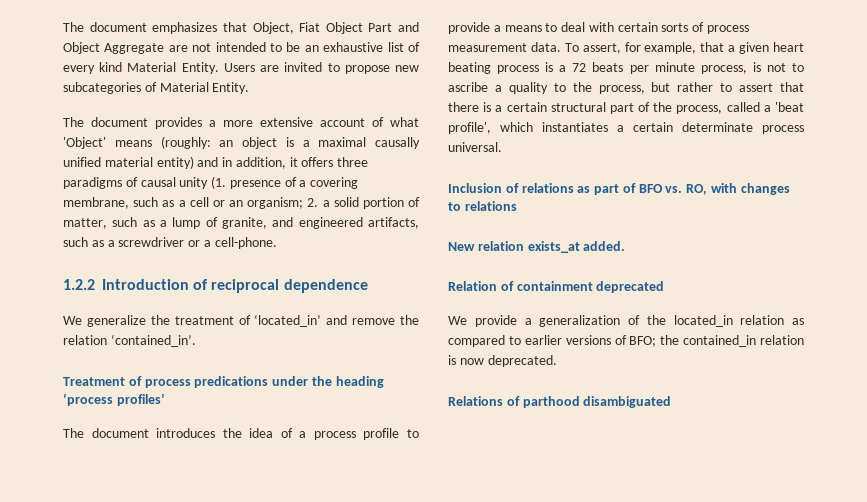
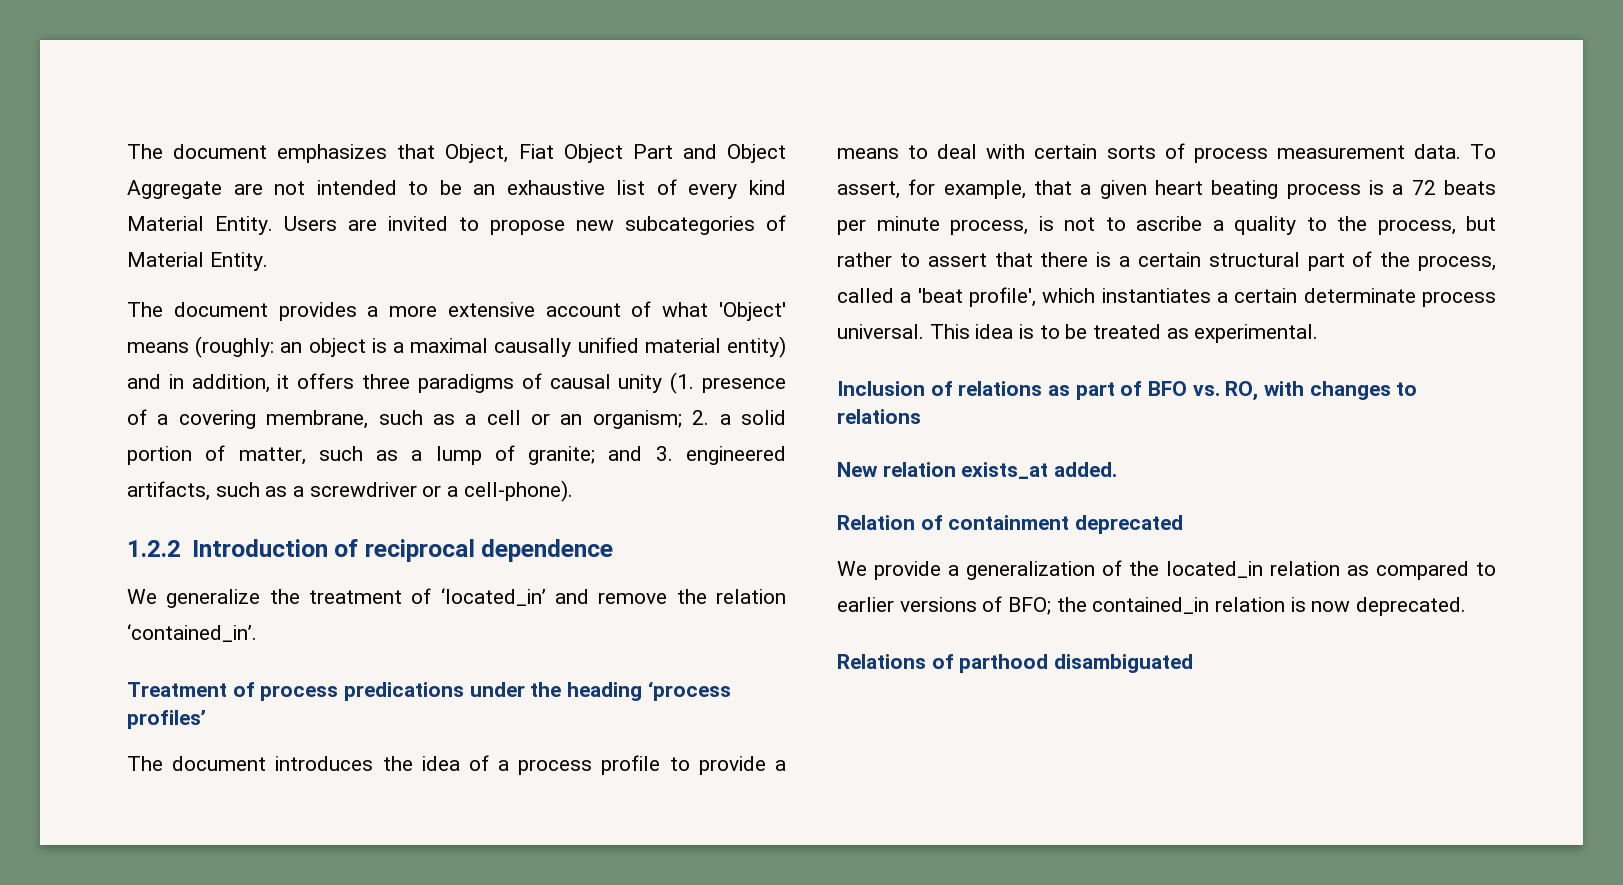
[222,217,294,229] granite, and -> [528,446,673,465] granite; and 3.
[214,237,277,249] cell-phone. -> [463,480,573,502] cell-phone).
(502, 147) none -> [929,324,1319,343] This idea is to be treated as experimental.

